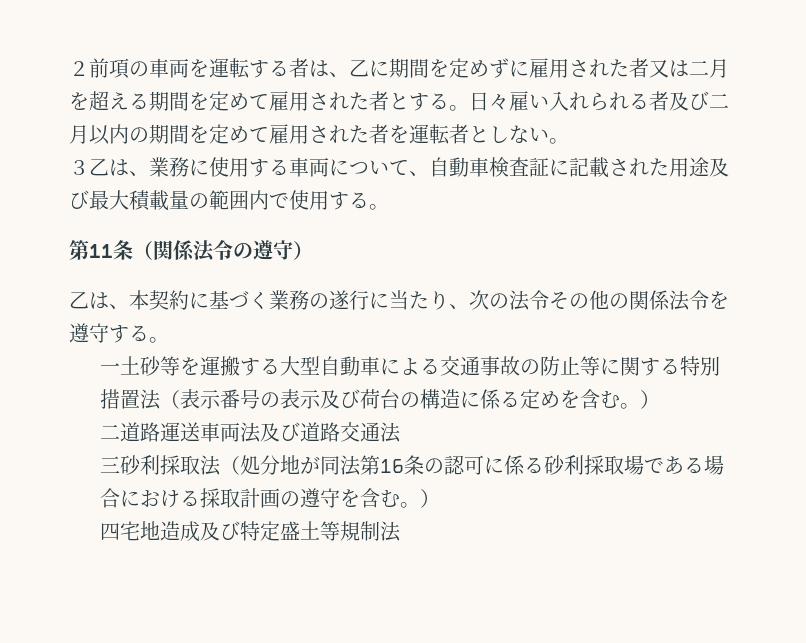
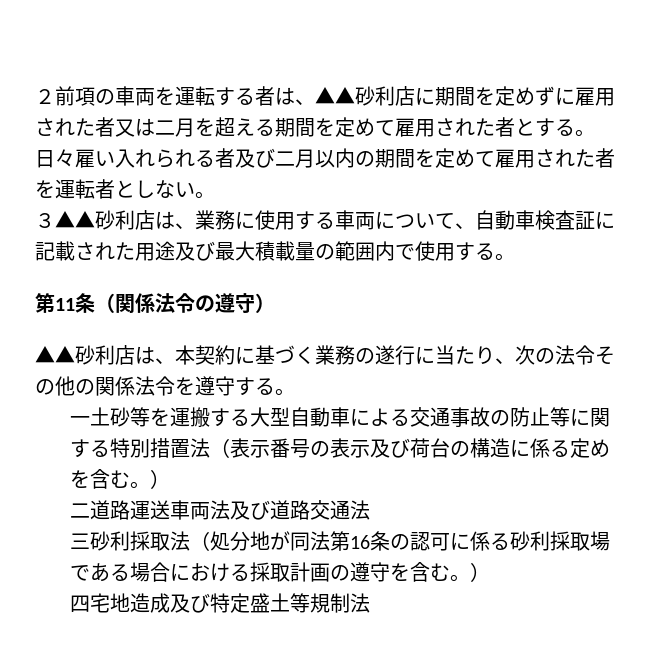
[349,59,369,77] 乙 -> [315,86,415,106] ▲▲砂利店
[89,158,109,176] 乙 -> [55,210,155,230] ▲▲砂利店
[69,291,89,309] 乙 -> [35,345,135,365] ▲▲砂利店

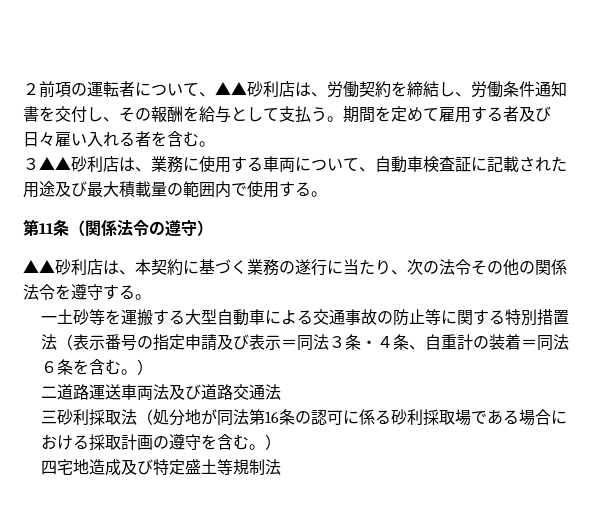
[115,86,615,106] [35,117,595,137] [35,148,615,168] [35,179,195,199] 車両を運転する者は、▲▲砂利店に期間を定めずに雇用された者又は二月を超える期間を定めて雇用された者とする。日々雇い入れられる者及び二月以内の期間を定めて雇用された者を運転者としない -> [87,81,567,98] [23,106,551,123] [23,131,199,147] 運転者について、▲▲砂利店は、労働契約を締結し、労働条件通知書を交付し、その報酬を給与として支払う。期間を定めて雇用する者及び日々雇い入れる者を含む
[329,438,610,458] 表示及び荷台の構造に係る定め -> [153,334,570,351] [41,359,74,375] 指定申請及び表示＝同法３条・４条、自重計の装着＝同法６条

